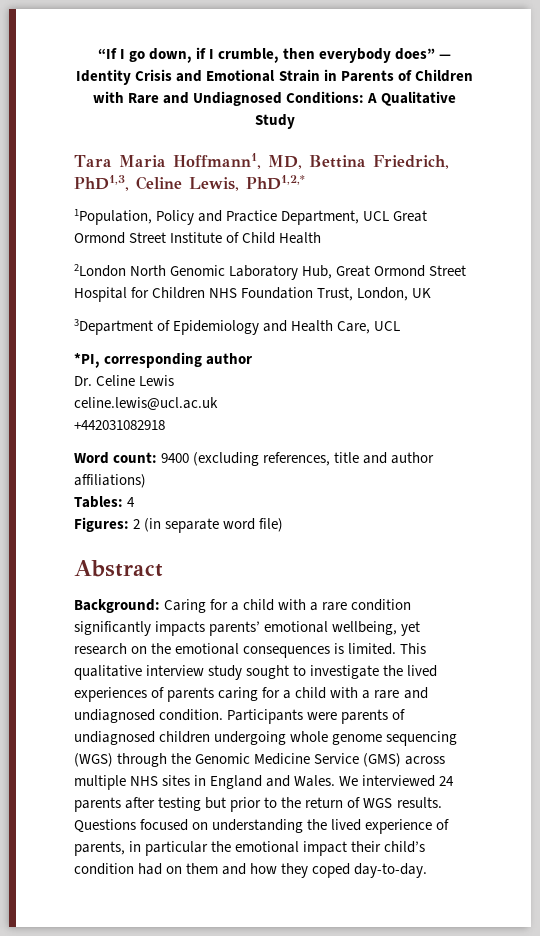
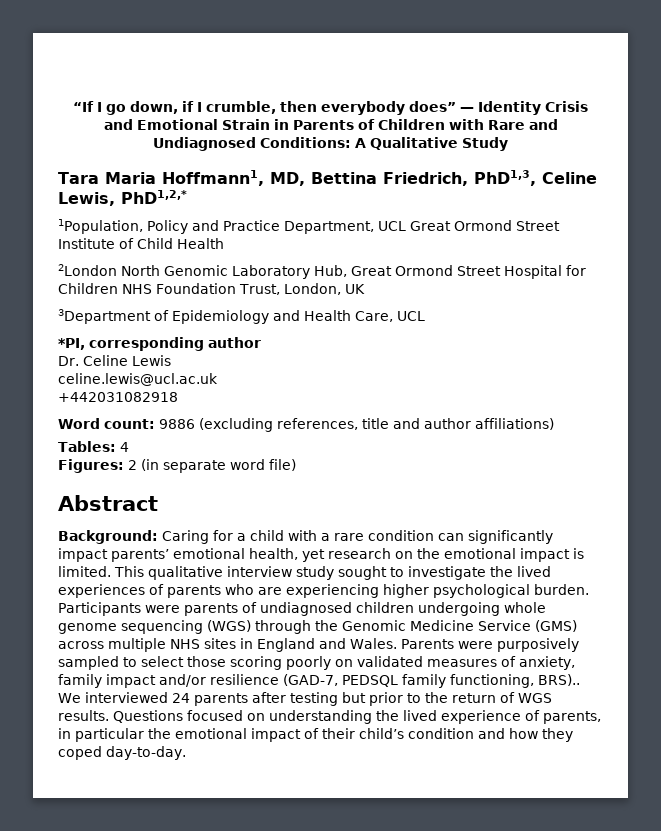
[161,453,190,463] 9400 -> [159,419,195,429] 9886
[74,621,206,636] significantly impacts -> [438,530,553,544] [58,548,108,562] can significantly impact
[332,621,398,635] wellbeing, -> [249,548,298,560] health,
[243,646,331,658] consequences -> [520,548,570,562] impact
[218,687,428,701] [74,709,224,723] caring for a child with a rare and undiagnosed condition. -> [225,584,589,598] who are experiencing higher psychological burden.
(336, 781) none -> [401,638,579,652] [58,656,575,670] [58,674,580,688] Parents were purposively sampled to select those scoring poorly on validated measures of anxiety, family impact and/or resilience (GAD-7, PEDSQL family functioning, BRS)..
(348, 848) none -> [304,728,319,739] of
[138,863,219,875] had on them -> (474, 733) none

